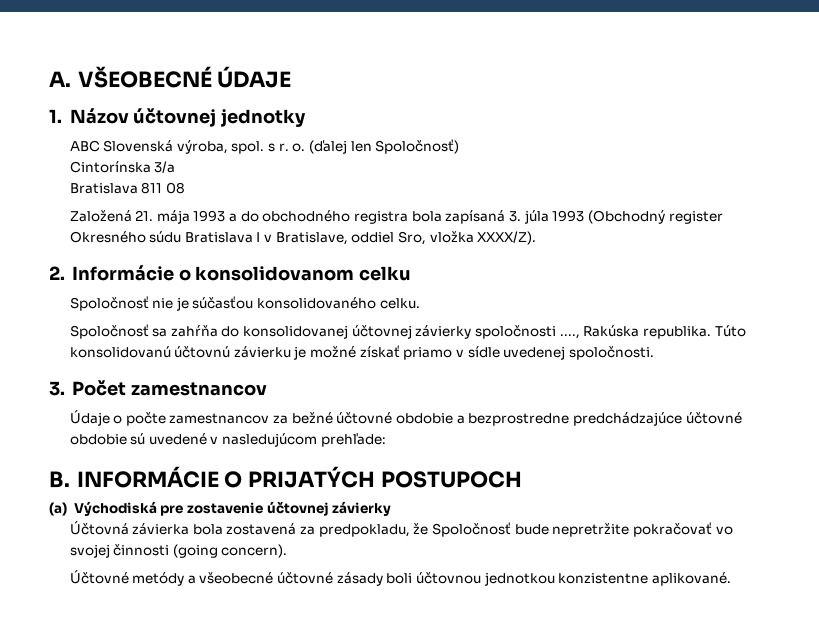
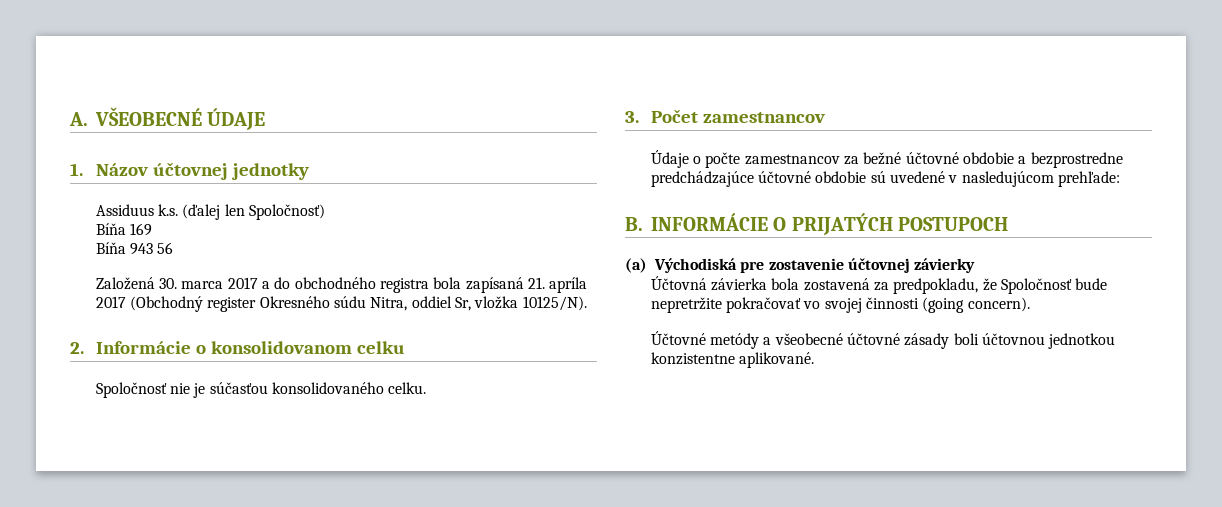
[69,139,460,154] [69,161,176,173] [69,182,185,194] [69,210,226,224] ABC Slovenská výroba, spol. s r. o. (ďalej len Spoločnosť) // Cintorínska 3/a // Bratislava 811 08 // Založená 21. mája 1993 -> [95,204,325,220] [95,223,152,236] [95,242,174,255] [95,277,258,290] Assiduus k.s. (ďalej len Spoločnosť) // Bíňa 169 // Bíňa 943 56 // Založená 30. marca 2017
[508,210,585,224] 3. júla 1993 -> [527,277,588,293] [95,296,126,308] 21. apríla 2017
[184,231,537,245] Bratislava I v Bratislave, oddiel Sro, vložka XXXX/Z). -> [370,296,587,311] Nitra, oddiel Sr, vložka 10125/N).
[69,324,746,339] [69,345,654,360] // Spoločnosť sa zahŕňa do konsolidovanej účtovnej závierky spoločnosti ...., Rakúska republika. Túto konsolidovanú účtovnú závierku je možné získať priamo v sídle uvedenej spoločnosti. -> (427, 388) none

